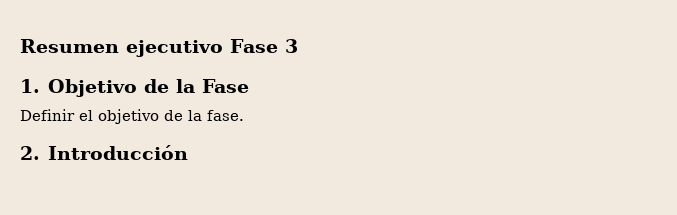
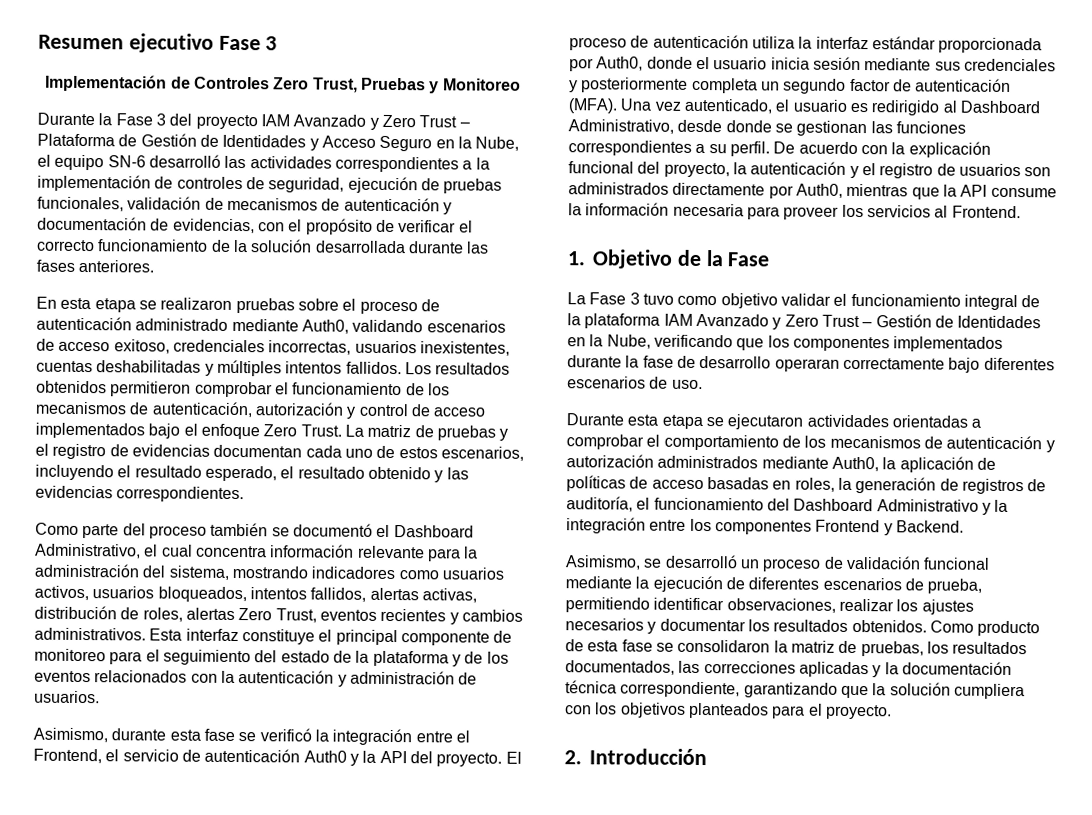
(298, 46) none -> [45,74,521,94] [37,112,470,130] [37,133,520,152] [37,154,490,173] [37,174,503,194] [37,196,452,215] [37,216,473,235] [37,239,490,254] [36,259,155,273] [36,296,440,315] [36,316,506,334] [36,338,510,356] [36,359,511,377] [36,380,450,398] [35,401,486,419] [35,422,509,441] [35,443,524,461] [35,464,469,483] [35,485,245,503] [35,522,474,539] [35,543,479,562] [34,563,504,580] [34,585,477,603] [34,605,523,625] [34,627,513,646] [34,648,509,667] [34,670,478,687] [34,690,100,704] [33,727,470,746] [33,748,522,767] [569,34,1043,54] [569,56,1056,72] [569,77,1012,94] [568,98,1040,116] [568,119,966,137] [568,140,991,158] [568,161,1052,179] [568,182,1057,200] [568,202,1021,220] // Implementación de Controles Zero Trust, Pruebas y Monitoreo // Durante la Fase 3 del proyecto IAM Avanzado y Zero Trust – Plataforma de Gestión de Identidades y Acceso Seguro en la Nube, el equipo SN-6 desarrolló las actividades correspondientes a la implementación de controles de seguridad, ejecución de pruebas funcionales, validación de mecanismos de autenticación y documentación de evidencias, con el propósito de verificar el correcto funcionamiento de la solución desarrollada durante las fases anteriores. // En esta etapa se realizaron pruebas sobre el proceso de autenticación administrado mediante Auth0, validando escenarios de acceso exitoso, credenciales incorrectas, usuarios inexistentes, cuentas deshabilitadas y múltiples intentos fallidos. Los resultados obtenidos permitieron comprobar el funcionamiento de los mecanismos de autenticación, autorización y control de acceso implementados bajo el enfoque Zero Trust. La matriz de pruebas y el registro de evidencias documentan cada uno de estos escenarios, incluyendo el resultado esperado, el resultado obtenido y las evidencias correspondientes. // Como parte del proceso también se documentó el Dashboard Administrativo, el cual concentra información relevante para la administración del sistema, mostrando indicadores como usuarios activos, usuarios bloqueados, intentos fallidos, alertas activas, distribución de roles, alertas Zero Trust, eventos recientes y cambios administrativos. Esta interfaz constituye el principal componente de monitoreo para el seguimiento del estado de la plataforma y de los eventos relacionados con la autenticación y administración de usuarios. // Asimismo, durante esta fase se verificó la integración entre el Frontend, el servicio de autenticación Auth0 y la API del proyecto. El proceso de autenticación utiliza la interfaz estándar proporcionada por Auth0, donde el usuario inicia sesión mediante sus credenciales y posteriormente completa un segundo factor de autenticación (MFA). Una vez autenticado, el usuario es redirigido al Dashboard Administrativo, desde donde se gestionan las funciones correspondientes a su perfil. De acuerdo con la explicación funcional del proyecto, la autenticación y el registro de usuarios son administrados directamente por Auth0, mientras que la API consume la información necesaria para proveer los servicios al Frontend.
[20,109,244,124] Definir el objetivo de la fase. -> [567,292,1041,311] [567,313,1042,330] [567,334,1004,352] [567,355,1055,373] [567,376,703,390] [566,413,982,430] [566,434,1055,453] [566,454,996,473] [566,475,1047,495] [566,496,1009,515] [566,517,964,536] [565,554,991,572] [565,575,983,594] [565,597,974,615] [565,618,1041,637] [565,639,1028,657] [565,660,1012,678] [565,680,1025,700] [565,702,892,720] La Fase 3 tuvo como objetivo validar el funcionamiento integral de la plataforma IAM Avanzado y Zero Trust – Gestión de Identidades en la Nube, verificando que los componentes implementados durante la fase de desarrollo operaran correctamente bajo diferentes escenarios de uso. // Durante esta etapa se ejecutaron actividades orientadas a comprobar el comportamiento de los mecanismos de autenticación y autorización administrados mediante Auth0, la aplicación de políticas de acceso basadas en roles, la generación de registros de auditoría, el funcionamiento del Dashboard Administrativo y la integración entre los componentes Frontend y Backend. // Asimismo, se desarrolló un proceso de validación funcional mediante la ejecución de diferentes escenarios de prueba, permitiendo identificar observaciones, realizar los ajustes necesarios y documentar los resultados obtenidos. Como producto de esta fase se consolidaron la matriz de pruebas, los resultados documentados, las correcciones aplicadas y la documentación técnica correspondiente, garantizando que la solución cumpliera con los objetivos planteados para el proyecto.

